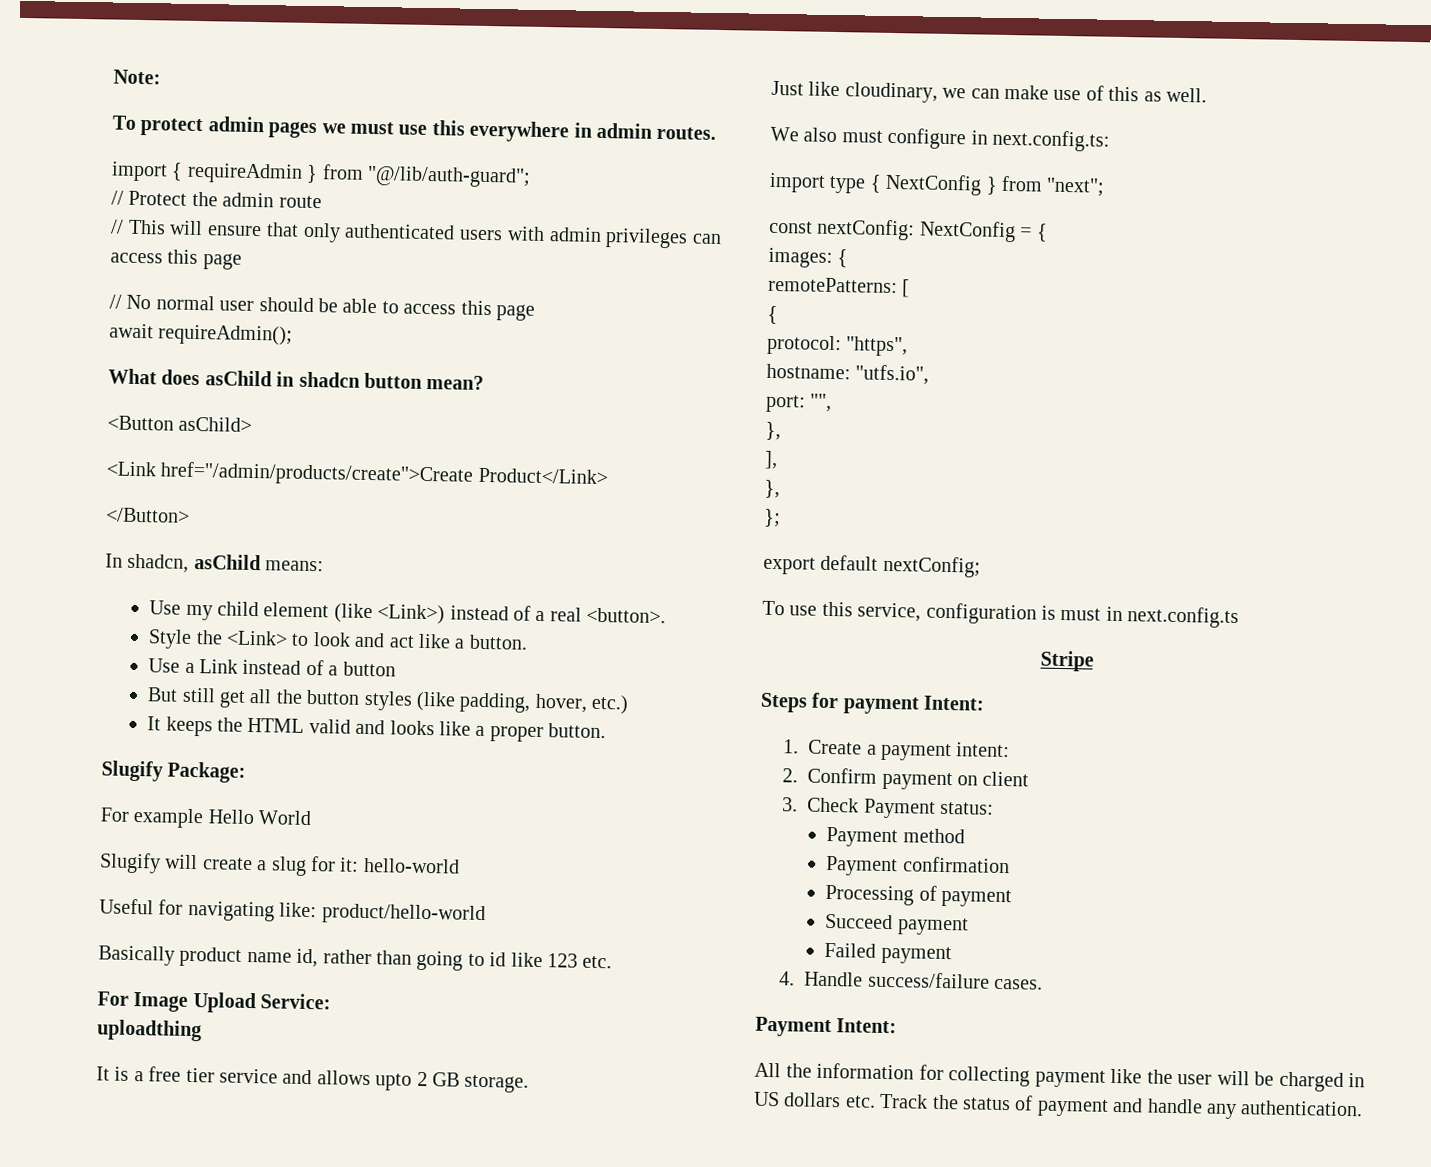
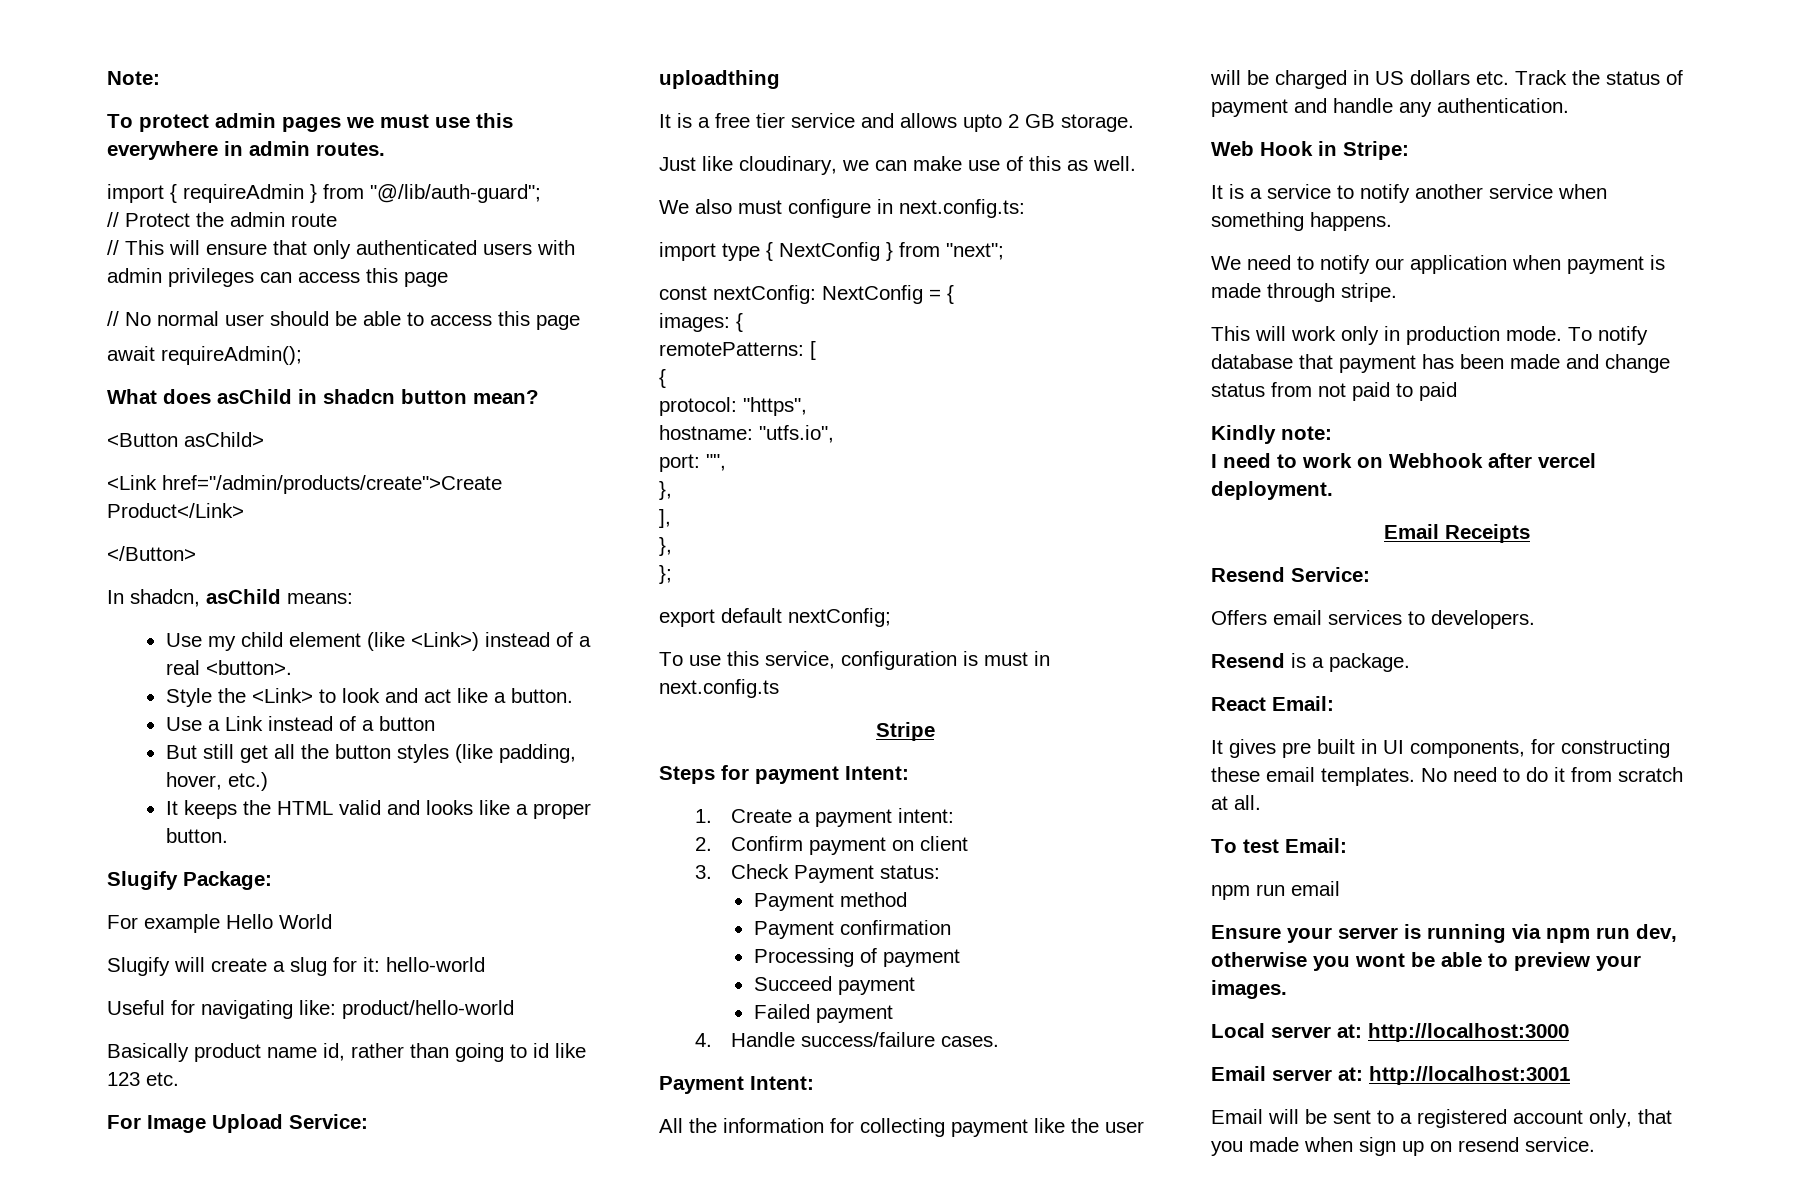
(1364, 1108) none -> [1211,141,1409,160] [1211,184,1607,203] [1211,212,1392,231] [1211,255,1665,274] [1211,283,1397,302] [1211,326,1648,345] [1211,354,1670,373] [1211,382,1457,401] [1211,425,1332,444] [1211,453,1596,468] [1211,481,1333,500] [1384,524,1530,543] [1211,567,1370,582] [1211,610,1535,629] [1211,653,1410,672] [1211,696,1334,711] [1211,739,1670,758] [1211,767,1683,786] [1211,795,1261,810] [1211,838,1347,853] [1211,881,1340,900] [1211,924,1677,943] [1211,952,1641,971] [1211,980,1287,999] [1211,1023,1569,1042] [1211,1066,1570,1085] [1211,1109,1672,1128] [1211,1137,1595,1156] // Web Hook in Stripe: // It is a service to notify another service when something happens. // We need to notify our application when payment is made through stripe. // This will work only in production mode. To notify database that payment has been made and change status from not paid to paid // Kindly note: // I need to work on Webhook after vercel deployment. // Email Receipts // Resend Service: // Offers email services to developers. // Resend is a package. // React Email: // It gives pre built in UI components, for constructing these email templates. No need to do it from scratch at all. // To test Email: // npm run email // Ensure your server is running via npm run dev, otherwise you wont be able to preview your images. // Local server at: http://localhost:3000 // Email server at: http://localhost:3001 // Email will be sent to a registered account only, that you made when sign up on resend service.

